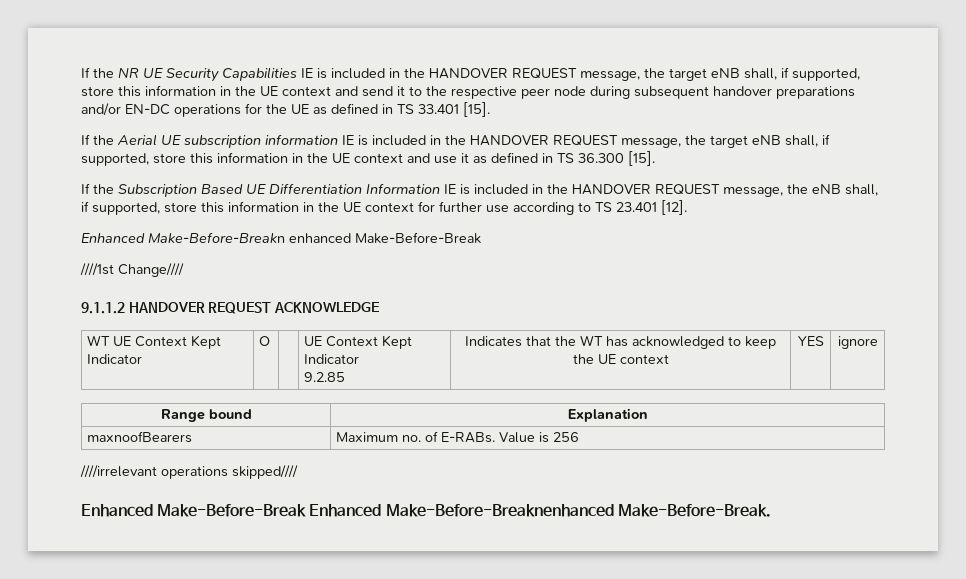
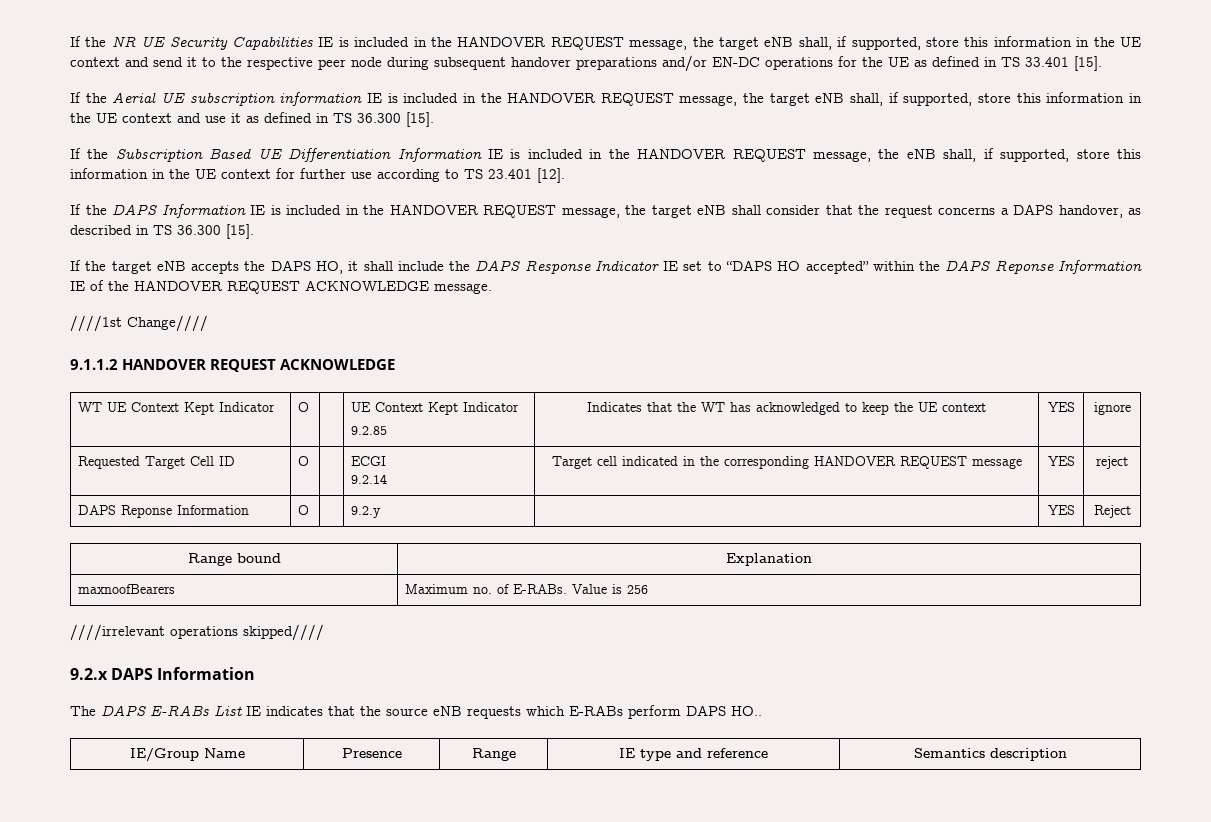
[81,232,481,244] Enhanced Make-Before-Breakn enhanced Make-Before-Break -> [70,204,1141,218] [70,224,254,239] [70,260,1142,274] [70,280,492,294] If the DAPS Information IE is included in the HANDOVER REQUEST message, the target eNB shall consider that the request concerns a DAPS handover, as described in TS 36.300 [15]. // If the target eNB accepts the DAPS HO, it shall include the DAPS Response Indicator IE set to “DAPS HO accepted” within the DAPS Reponse Information IE of the HANDOVER REQUEST ACKNOWLEDGE message.
(878, 342) none -> [78,456,236,469] [298,456,310,466] [351,456,387,466] [351,474,388,484] [551,456,1022,469] [1047,456,1075,466] [1096,456,1128,469] [78,505,250,518] [298,505,310,515] [351,506,382,518] [1047,505,1075,515] [1093,505,1131,518] // Requested Target Cell ID | O | | ECGI // 9.2.14 | Target cell indicated in the corresponding HANDOVER REQUEST message | YES | reject // DAPS Reponse Information | O | | 9.2.y | | YES | Reject
[81,504,771,517] Enhanced Make-Before-Break Enhanced Make-Before-Breaknenhanced Make-Before-Break. -> [70,667,256,680] [70,705,762,719] [129,748,245,762] [341,748,402,758] [471,748,516,761] [619,748,768,761] [913,748,1067,761] 9.2.x DAPS Information // The DAPS E-RABs List IE indicates that the source eNB requests which E-RABs perform DAPS HO.. // IE/Group Name | Presence | Range | IE type and reference | Semantics description

